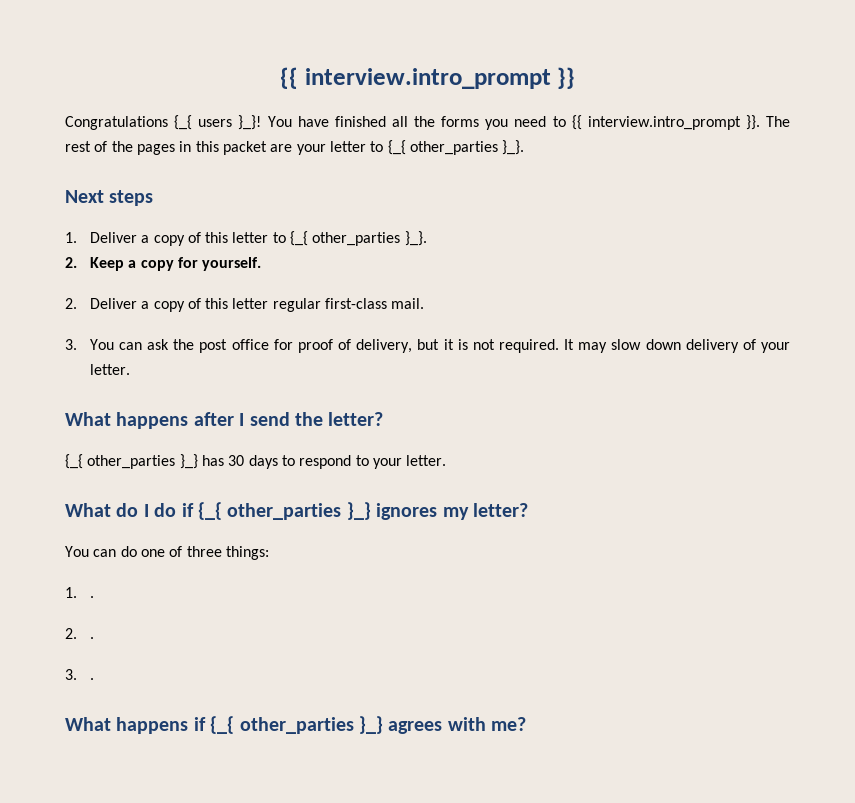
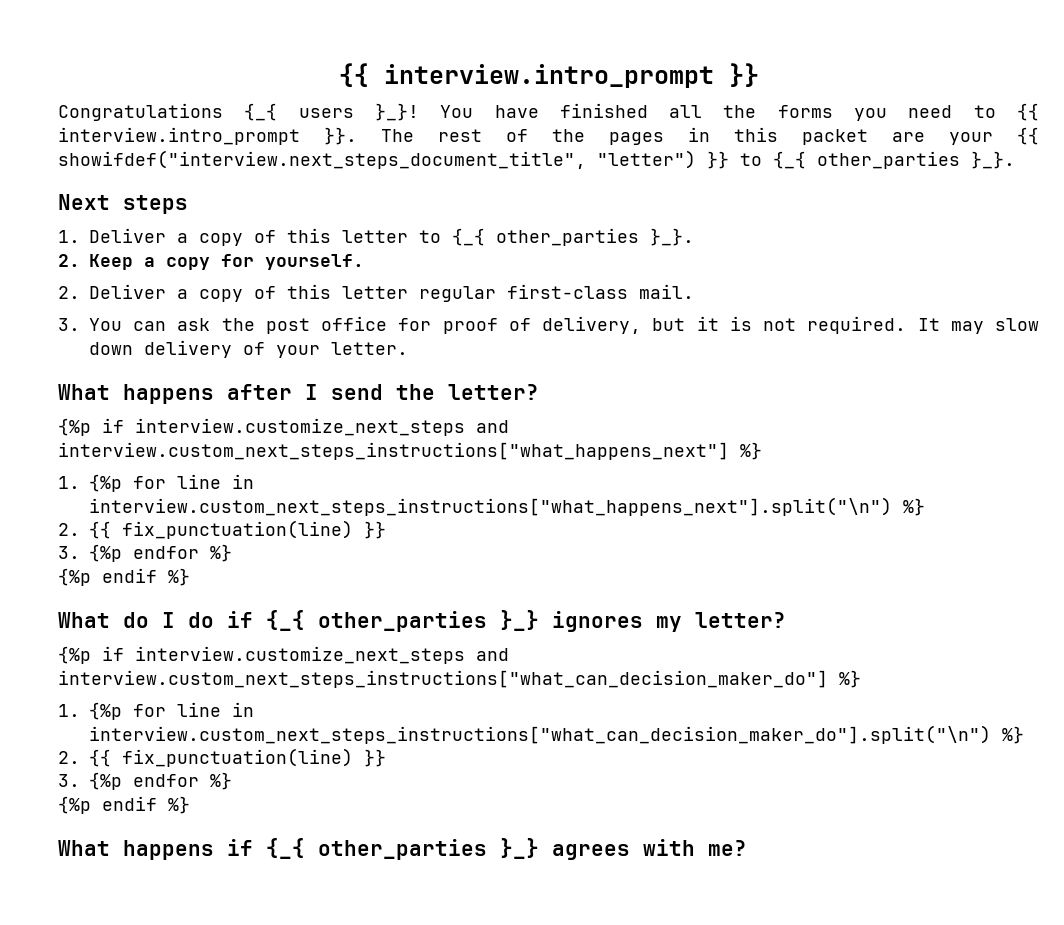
[329,141,366,152] letter -> [1017,127,1039,145] [58,150,729,169] {{ showifdef("interview.next_steps_document_title", "letter") }}
[65,454,447,469] {_{ other_parties }_} has 30 days to respond to your letter. -> [58,418,509,436] [58,442,762,460] [58,474,254,492] [89,497,925,516] [58,520,386,539] [58,544,232,562] [58,568,190,586] {%p if interview.customize_next_steps and interview.custom_next_steps_instructions["what_happens_next"] %} // 1. {%p for line in interview.custom_next_steps_instructions["what_happens_next"].split("\n") %} // 2. {{ fix_punctuation(line) }} // 3. {%p endfor %} // {%p endif %}
[65,546,269,560] [65,587,94,598] [65,628,94,639] [65,669,94,680] You can do one of three things: // 1. . // 2. . // 3. . -> [58,646,509,664] [58,670,861,688] [58,702,254,720] [89,725,1024,744] [58,748,386,767] [58,772,232,790] [58,796,190,814] {%p if interview.customize_next_steps and interview.custom_next_steps_instructions["what_can_decision_maker_do"] %} // 1. {%p for line in interview.custom_next_steps_instructions["what_can_decision_maker_do"].split("\n") %} // 2. {{ fix_punctuation(line) }} // 3. {%p endfor %} // {%p endif %}

